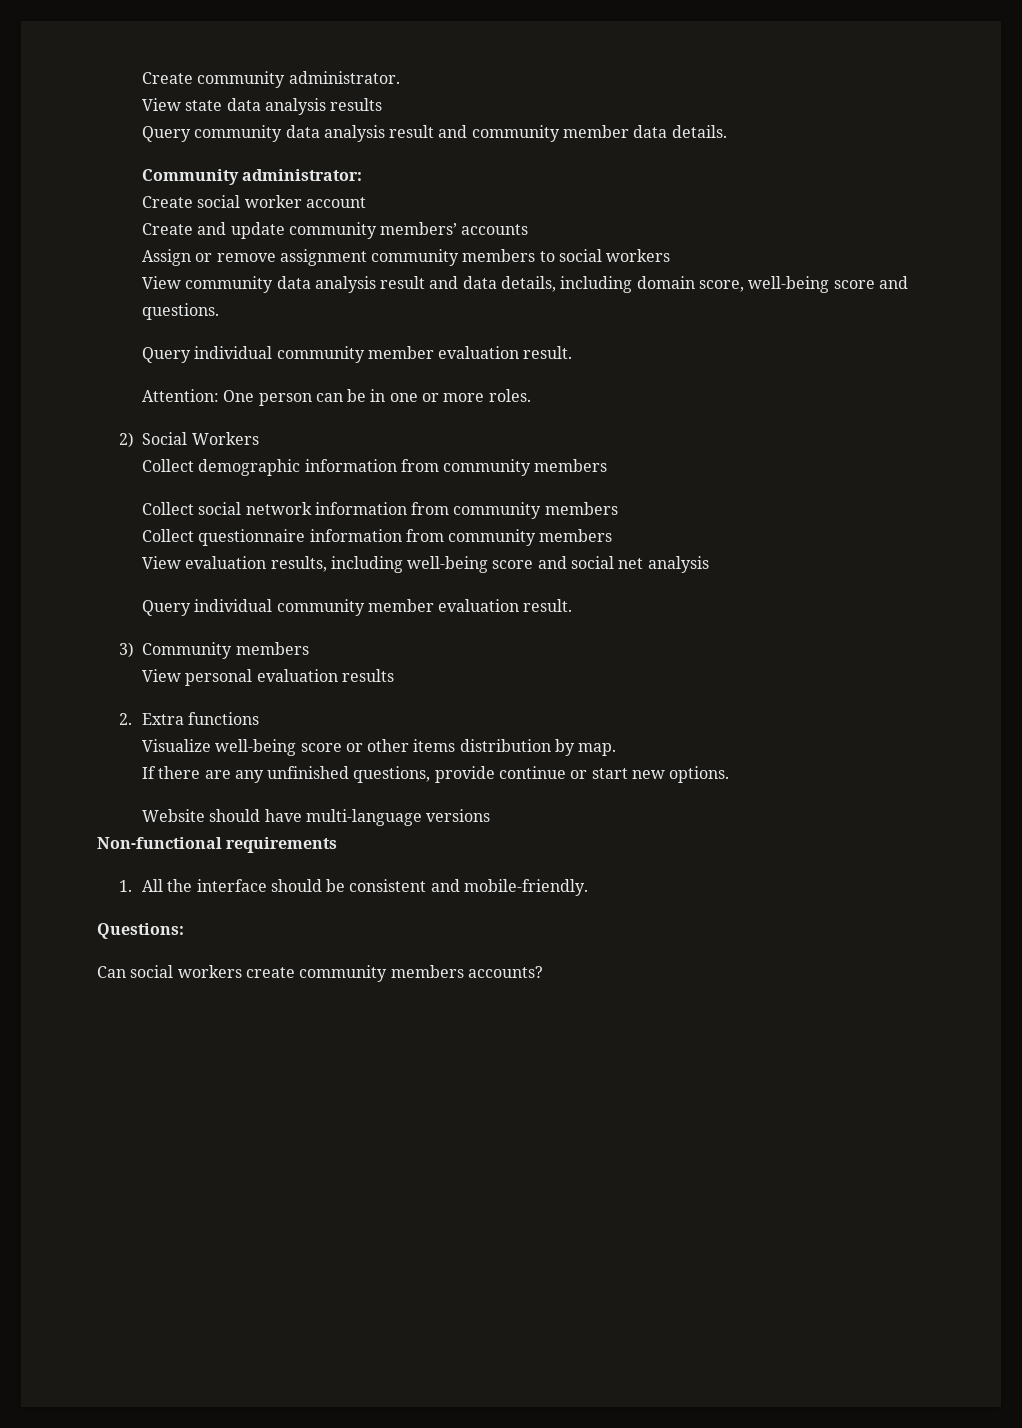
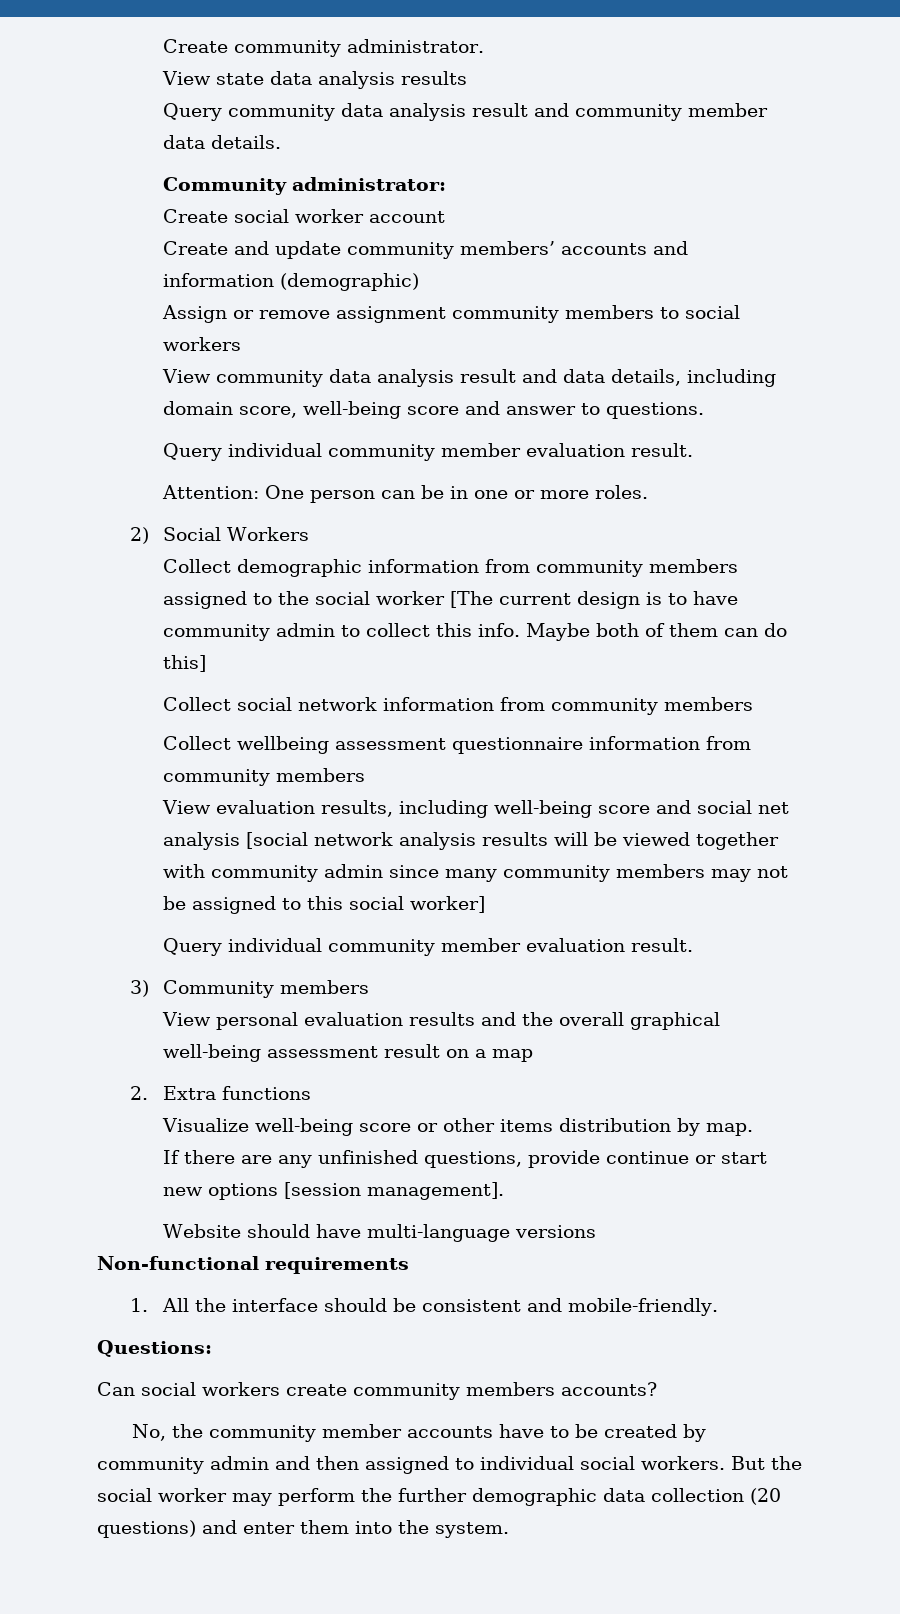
(529, 229) none -> [653,241,689,255] [163,273,420,291] and information (demographic)
(909, 282) none -> [506,403,601,415] answer to
(608, 465) none -> [163,591,739,609] [163,623,788,641] [163,655,207,672] assigned to the social worker [The current design is to have community admin to collect this info. Maybe both of them can do this]
(194, 535) none -> [237,736,447,754] wellbeing assessment
(709, 564) none -> [246,832,780,850] [163,864,789,882] [163,896,486,914] [social network analysis results will be viewed together with community admin since many community members may not be assigned to this social worker]
(394, 675) none -> [481,1012,721,1030] [163,1044,534,1062] and the overall graphical well-being assessment result on a map
[669,766,730,783] options. -> [208,1182,505,1200] options [session management].
(543, 972) none -> [132,1424,707,1442] [97,1456,802,1474] [97,1488,781,1506] [97,1520,509,1538] // No, the community member accounts have to be created by community admin and then assigned to individual social workers. But the social worker may perform the further demographic data collection (20 questions) and enter them into the system.

